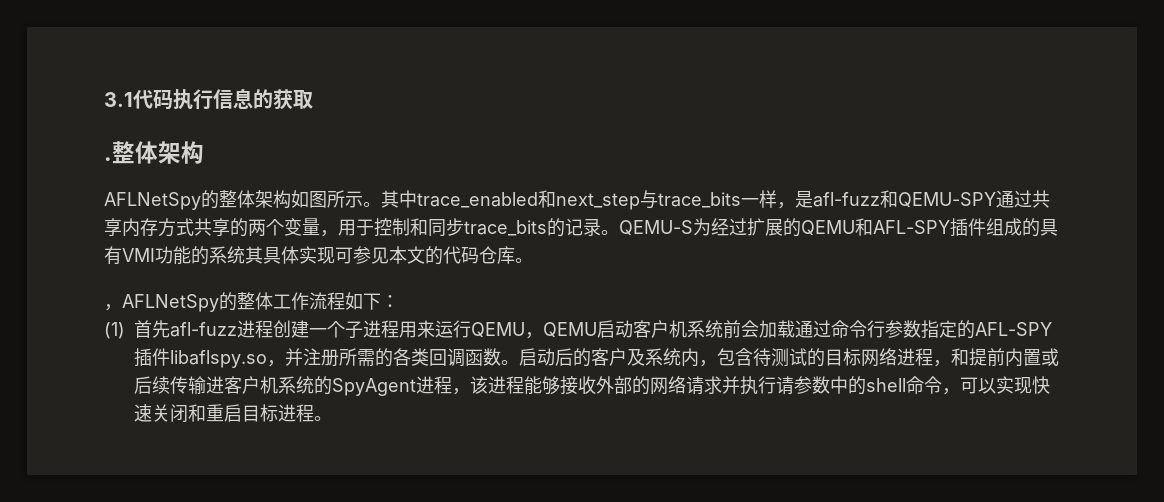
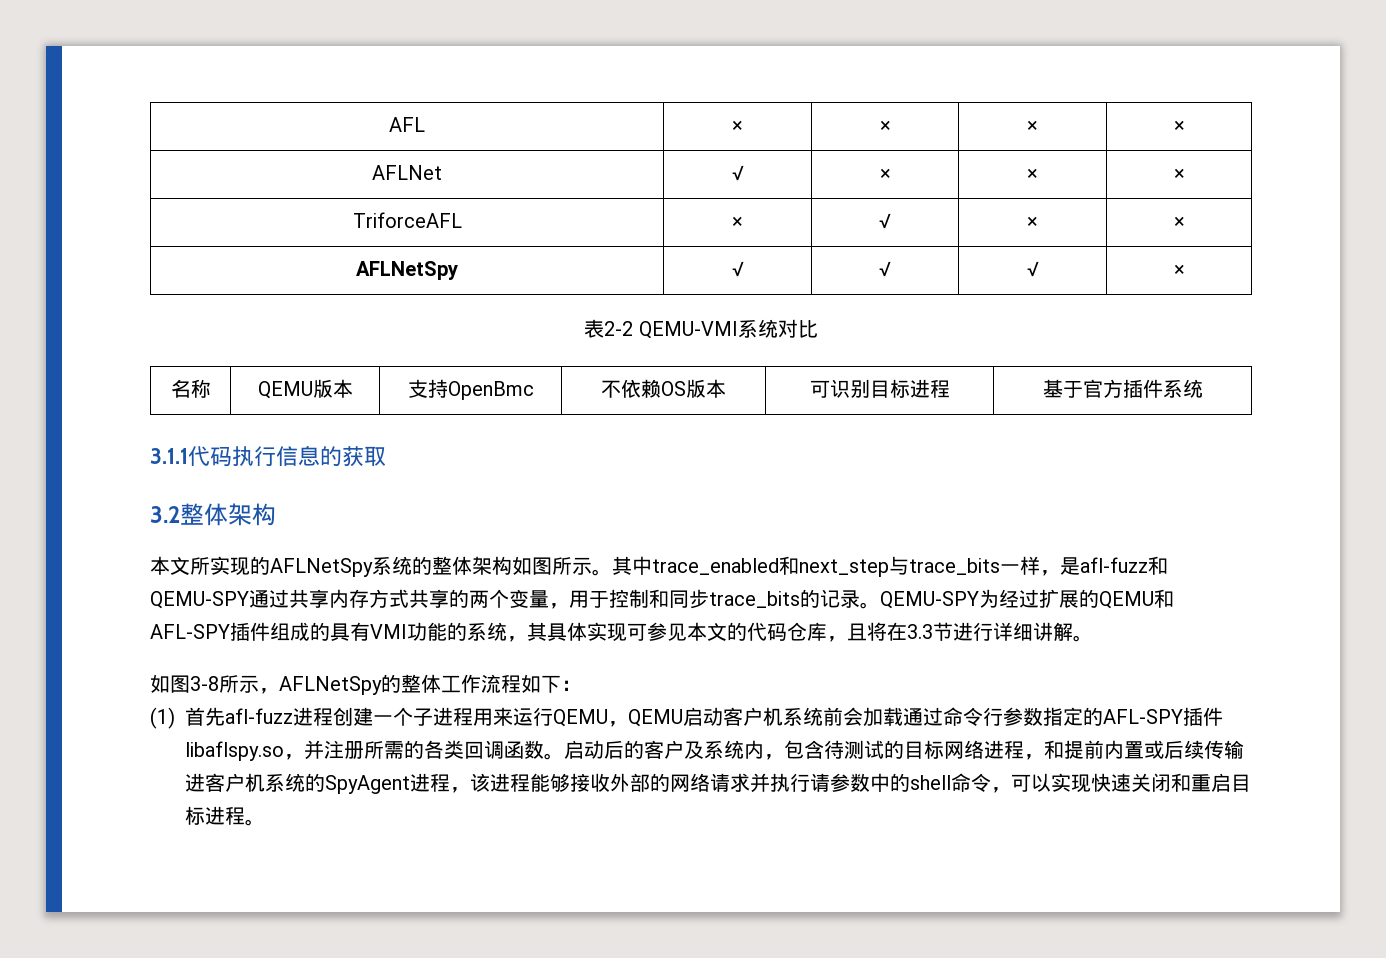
[104,92,133,107] 3.1 -> [389,117,425,132] [732,120,743,132] [879,120,891,132] [1027,120,1038,132] [1173,120,1185,132] [372,165,442,180] [731,165,744,181] [879,168,891,180] [1027,168,1038,180] [1173,168,1185,180] [352,212,462,228] [732,216,743,228] [879,213,891,229] [1027,216,1038,228] [1173,216,1185,228] [356,261,458,280] [731,261,744,277] [879,261,891,277] [1026,261,1039,277] [1173,264,1185,276] [584,319,818,339] [170,379,211,398] [257,379,353,399] [407,379,534,400] [601,379,726,398] [809,379,950,398] [1042,379,1203,398] [150,448,188,464] AFL | × | × | × | × // AFLNet | √ | × | × | × // TriforceAFL | × | √ | × | × // AFLNetSpy | √ | √ | √ | × // 表2-2 QEMU-VMI系统对比 // 名称 | QEMU版本 | 支持OpenBmc | 不依赖OS版本 | 可识别目标进程 | 基于官方插件系统 // 3.1.1
[104,157,112,161] . -> [150,506,180,523] 3.2
[104,192,201,210] AFLNetSpy -> [150,556,412,577] 本文所实现的AFLNetSpy系统
[619,220,693,236] QEMU-S -> [880,591,979,609] QEMU-SPY
(245, 255) none -> [507,636,527,642] ，
[515,258,533,263] 。 // -> [827,622,1093,642] [150,674,259,693] ，且将在3.3节进行详细讲解。 // 如图3-8所示

